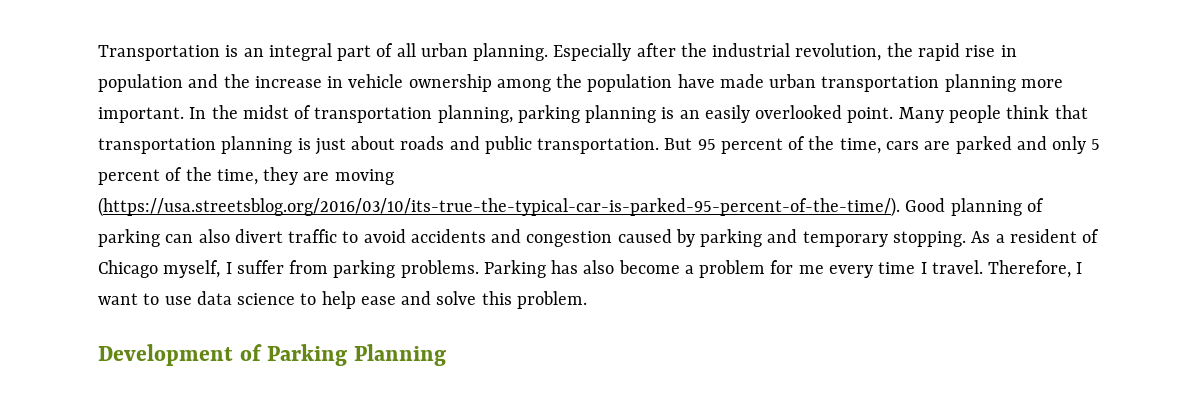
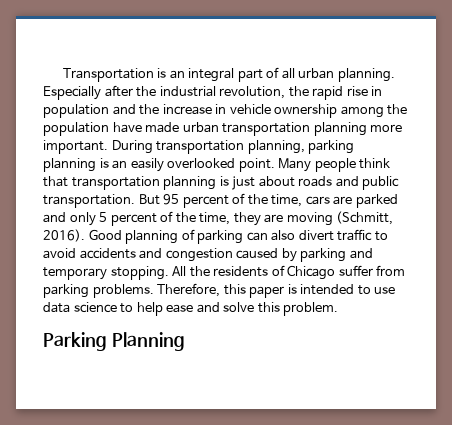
[189,105,312,119] In the midst of -> [111,140,153,154] During
[98,197,900,217] (https://usa.streetsblog.org/2016/03/10/its-true-the-typical-car-is-parked-95-percent-of-the-time/). -> [336,211,394,225] [43,229,85,242] (Schmitt, 2016).
[971,229,1100,243] [98,260,1083,278] [98,293,138,305] As a resident of Chicago myself, I suffer from parking problems. Parking has also become a problem for me every time I travel. Therefore, I want -> [172,265,406,280] [43,283,355,298] All the residents of Chicago suffer from parking problems. Therefore, this paper is intended
[98,344,262,366] Development of -> (339, 309) none

